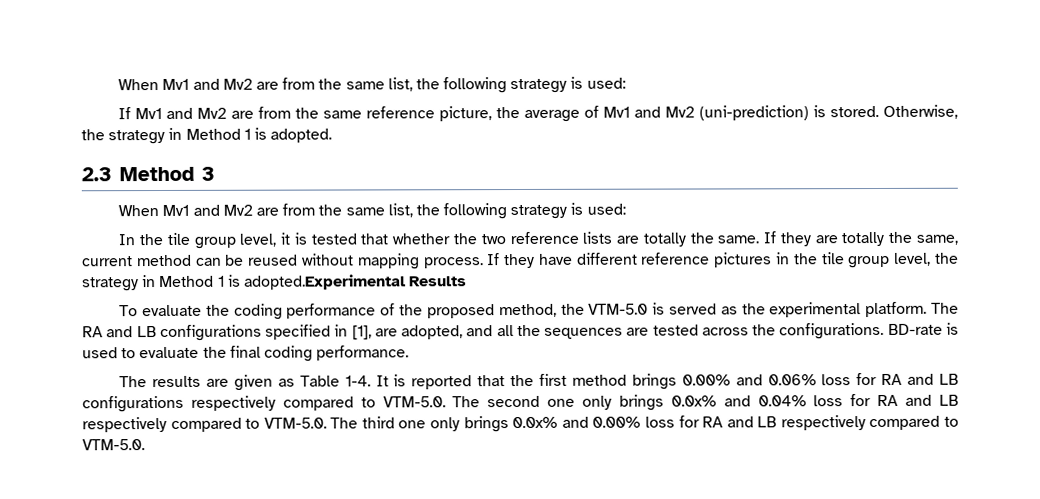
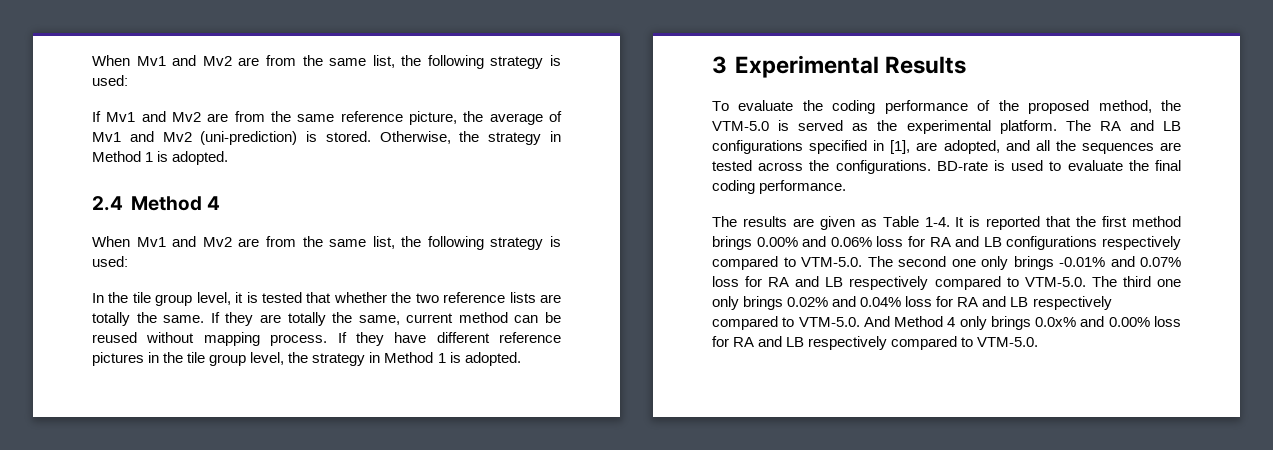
[81,166,215,182] 2.3 Method 3 -> [92,196,220,211] 2.4 Method 4
[243,274,406,290] adopted.Experimental -> [464,352,521,366] [712,55,879,78] adopted. // 3 Experimental
[670,395,807,407] 0.0x% and 0.04% -> [1059,256,1181,267] -0.01% and 0.07%
(509, 424) none -> [787,296,1112,310] [712,316,1031,330] 0.02% and 0.04% loss for RA and LB respectively compared to VTM-5.0. And Method 4 only brings

